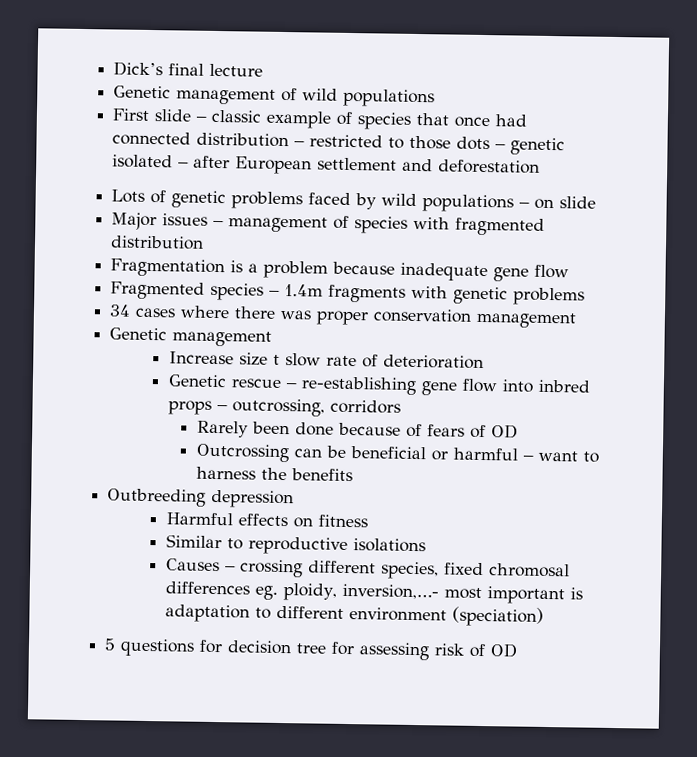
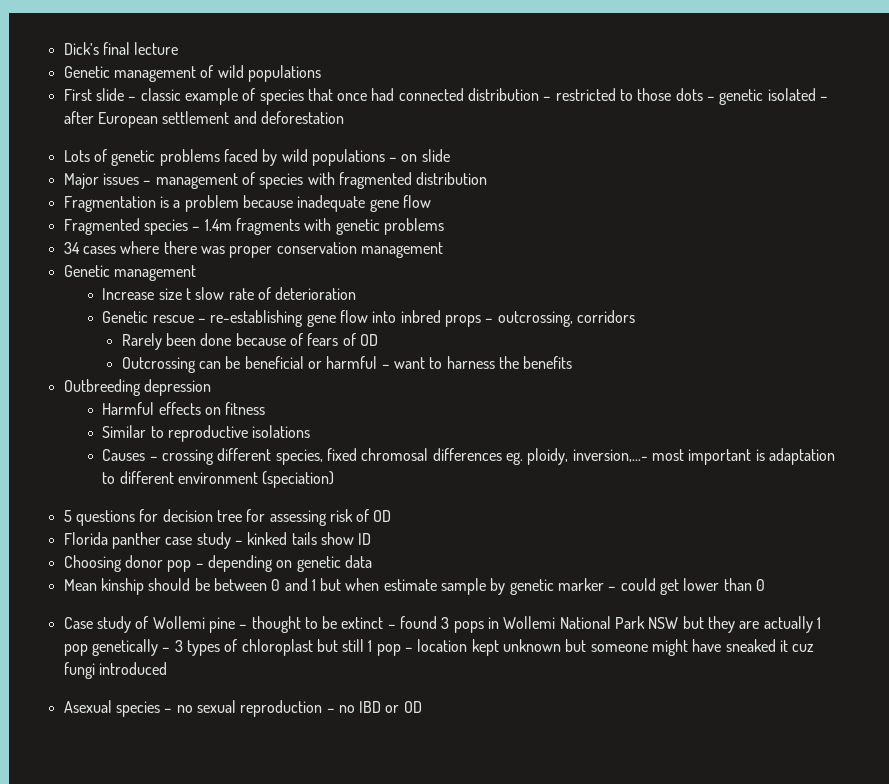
(519, 650) none -> [63,532,372,549] [63,555,372,572] [63,578,766,595] [63,616,821,633] [63,639,815,656] [63,662,167,679] [63,700,422,717] // Florida panther case study – kinked tails show ID // Choosing donor pop – depending on genetic data // Mean kinship should be between 0 and 1 but when estimate sample by genetic marker – could get lower than 0 // Case study of Wollemi pine – thought to be extinct – found 3 pops in Wollemi National Park NSW but they are actually 1 pop genetically – 3 types of chloroplast but still 1 pop – location kept unknown but someone might have sneaked it cuz fungi introduced // Asexual species – no sexual reproduction – no IBD or OD

